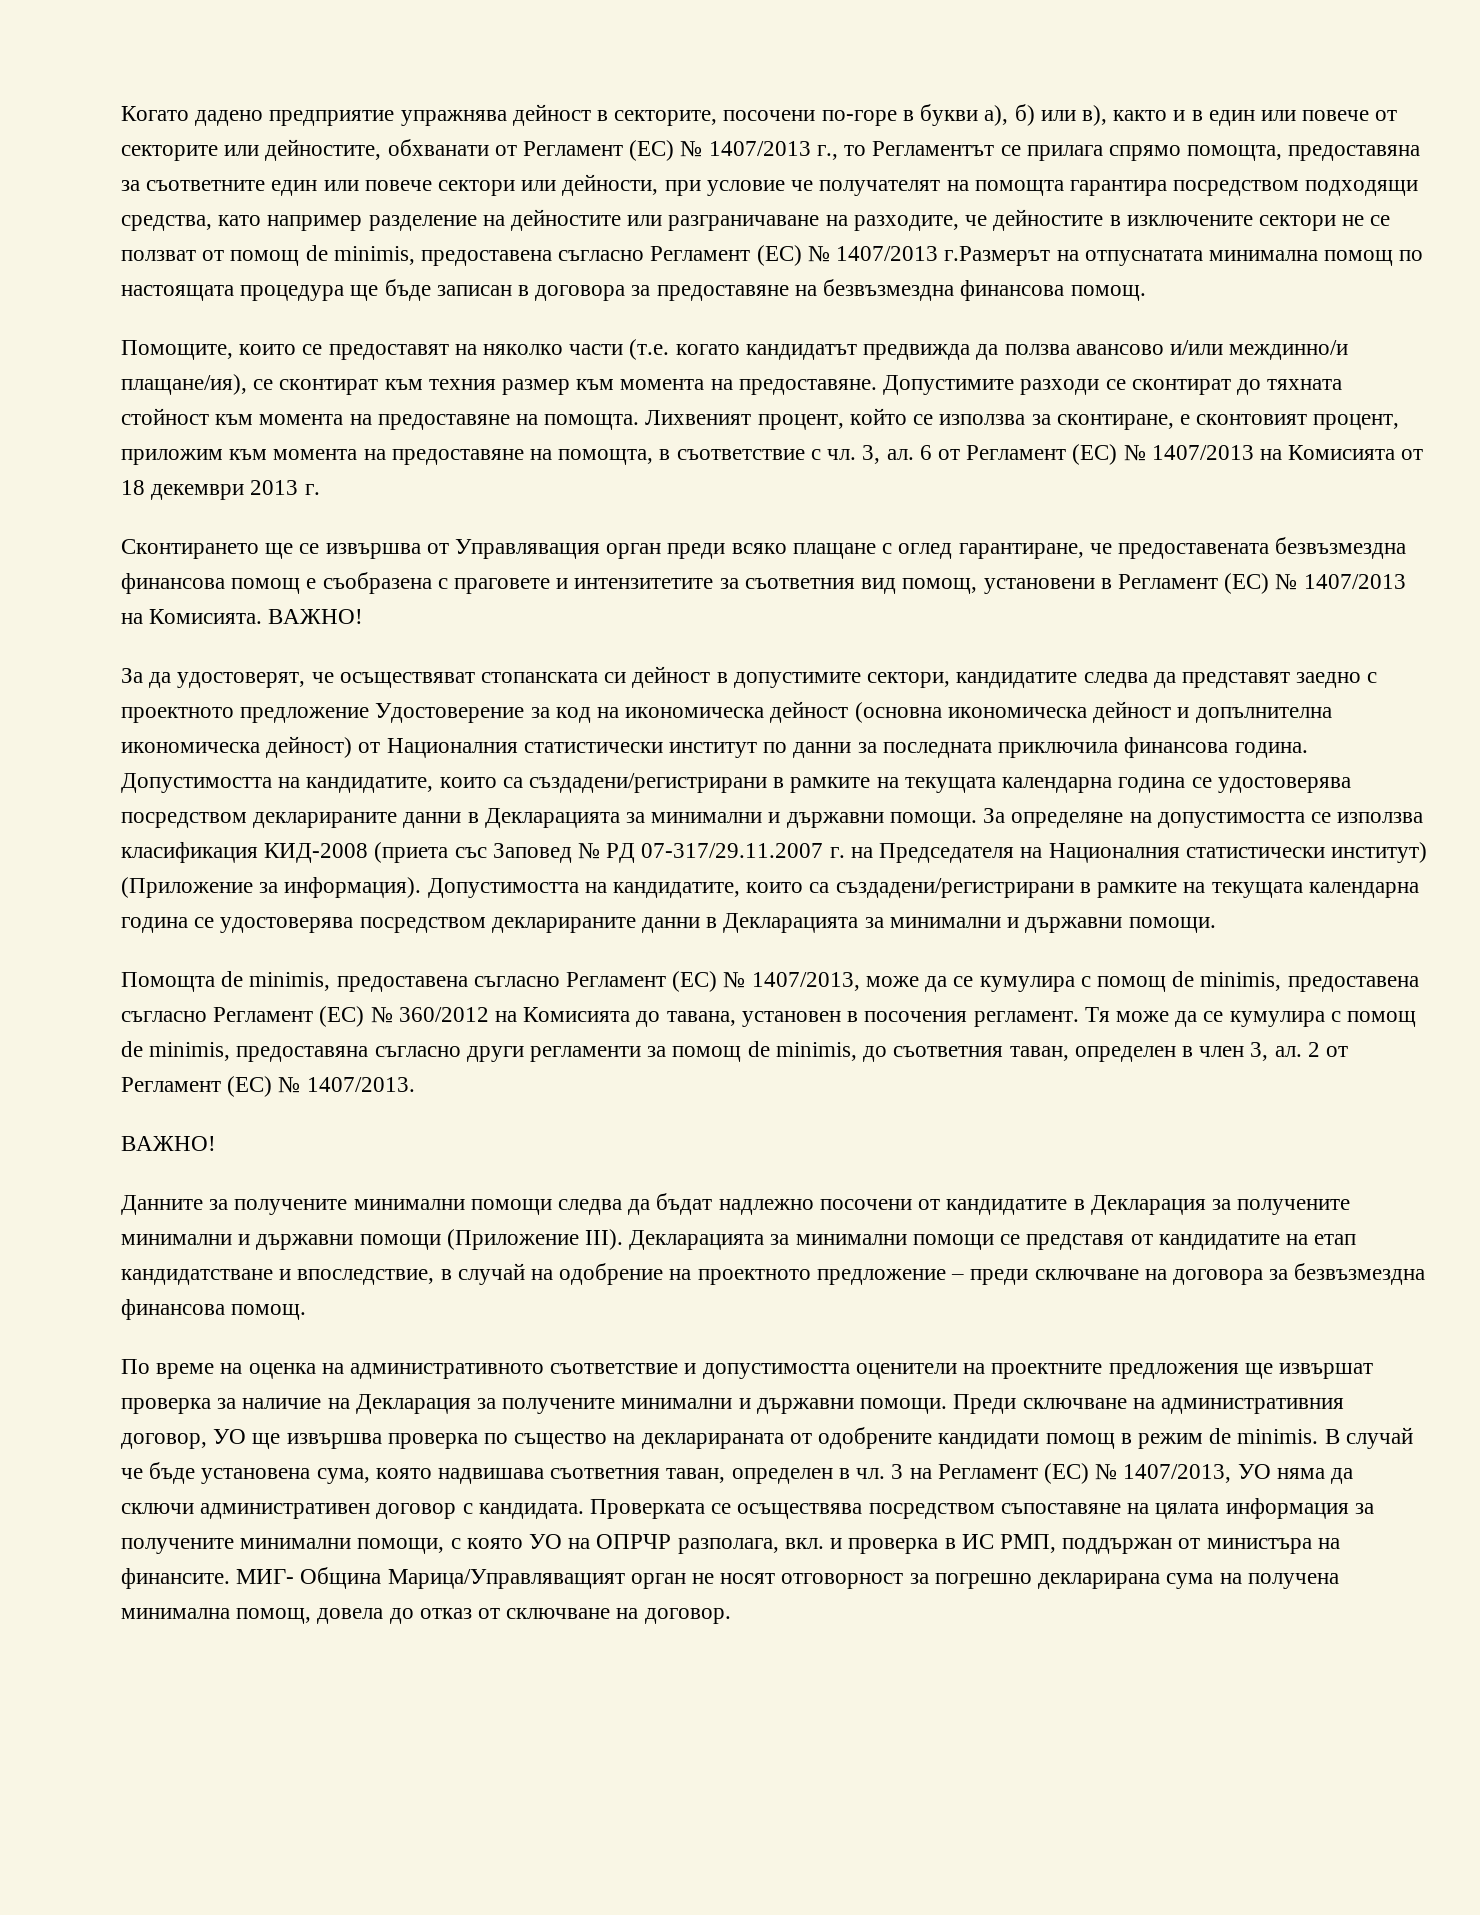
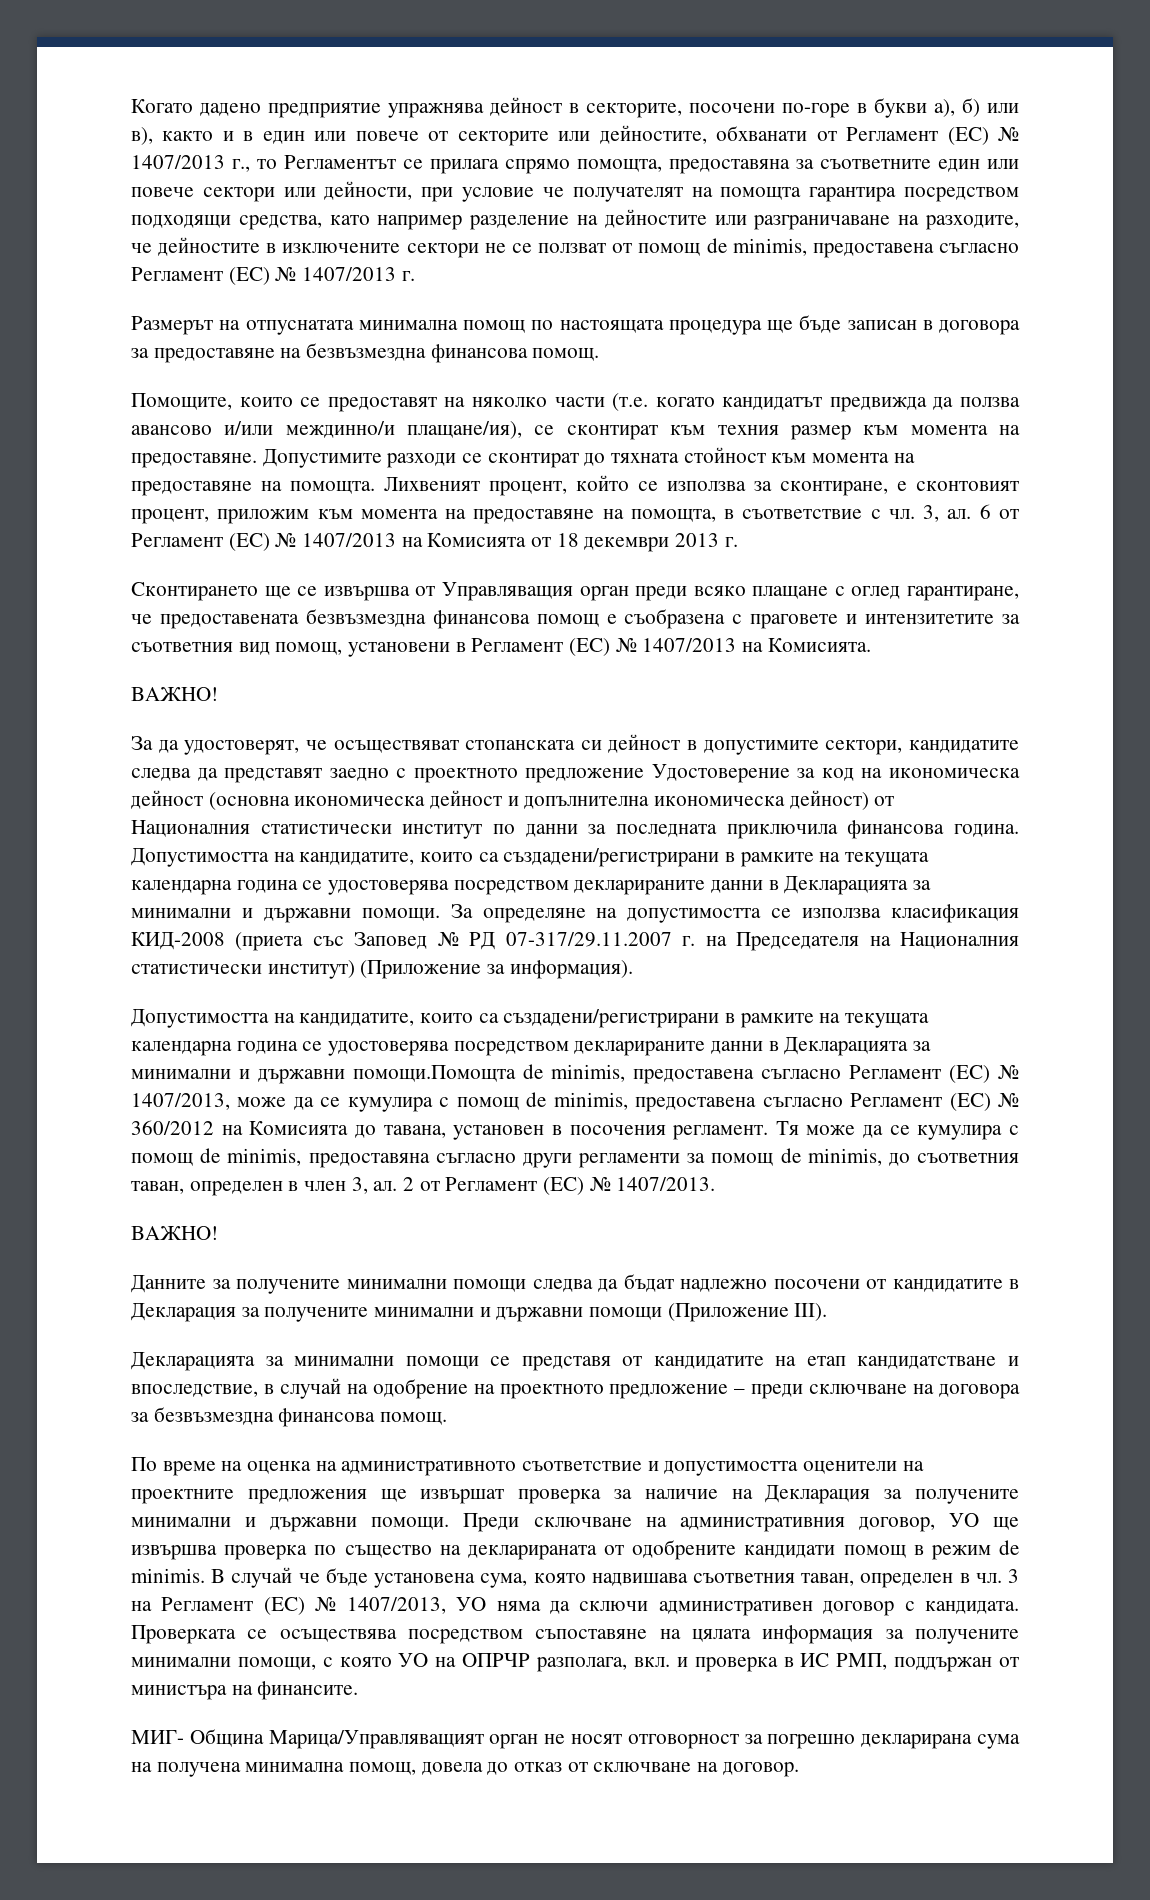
[944,246,1051,266] г.Размерът -> [401,271,415,281] [131,316,213,335] г. // Размерът
(263, 616) none -> (871, 645) //
(422, 887) none -> (633, 969) //
[1128,917,1216,933] [121,972,215,992] помощи. // Помощта -> [353,1065,516,1082] помощи.Помощта
(624, 1239) none -> (828, 1312) //
(230, 1578) none -> (359, 1690) //

